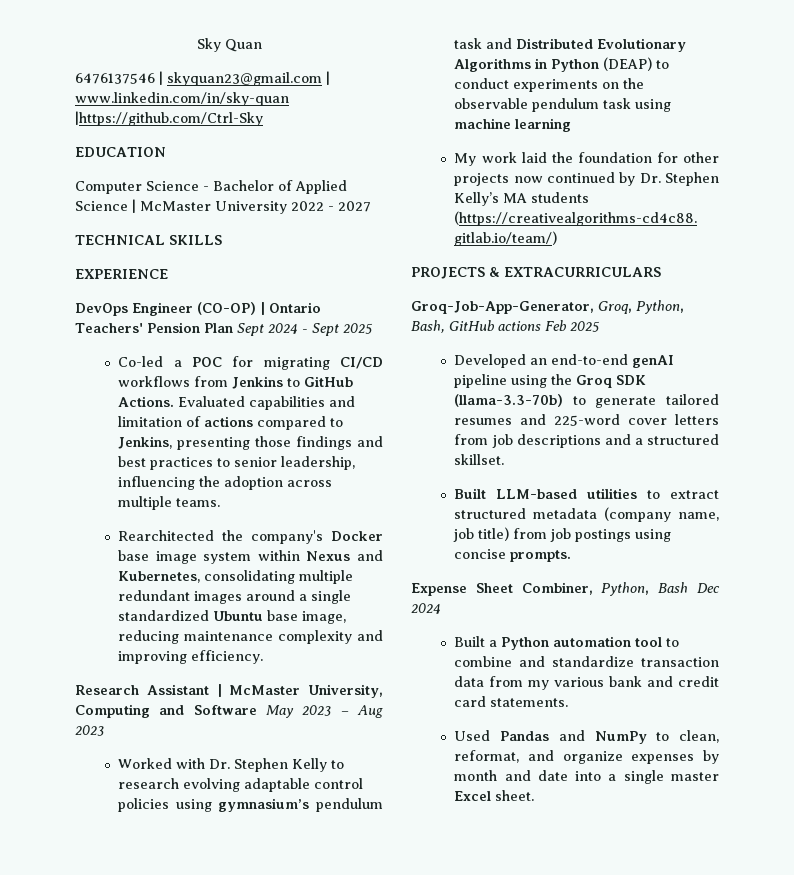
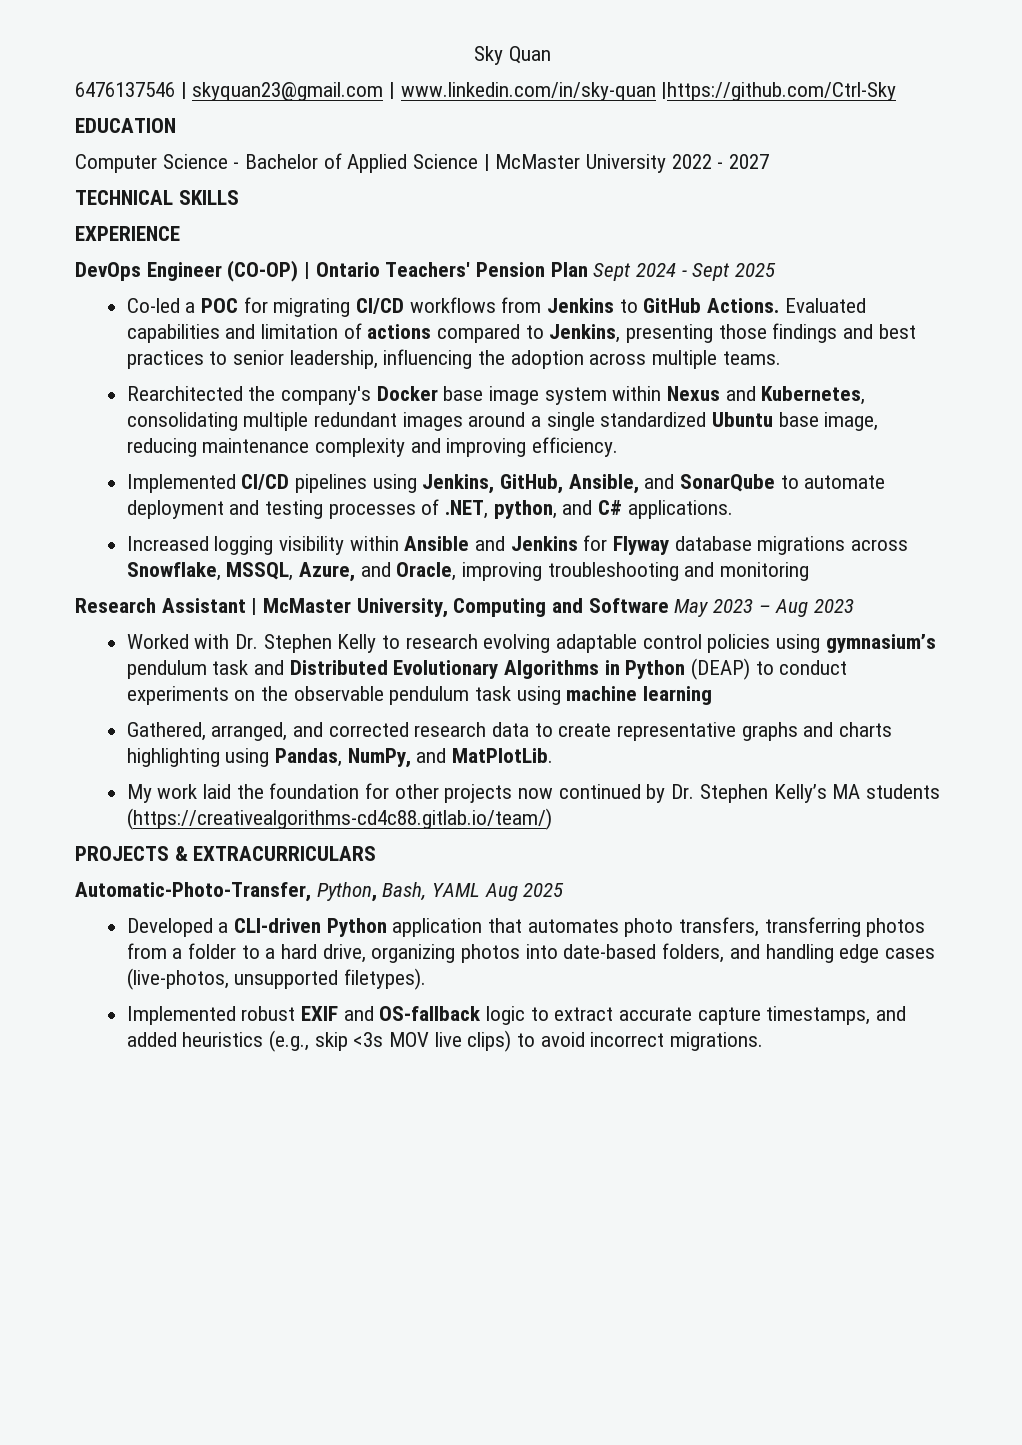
(264, 657) none -> [126,474,886,494] [126,499,733,519] [126,535,909,555] [126,562,810,582] // Implemented CI/CD pipelines using Jenkins, GitHub, Ansible, and SonarQube to automate deployment and testing processes of .NET, python, and C# applications. // Increased logging visibility within Ansible and Jenkins for Flyway database migrations across Snowflake, MSSQL, Azure, and Oracle, improving troubleshooting and monitoring
(572, 125) none -> [126,722,893,741] [126,748,554,768] // Gathered, arranged, and corrected research data to create representative graphs and charts highlighting using Pandas, NumPy, and MatPlotLib.
[411,300,684,314] [411,320,600,333] [454,354,675,368] [454,374,647,388] [454,394,719,408] [454,414,719,426] [454,434,719,448] [454,454,505,465] [454,488,719,499] [454,507,719,522] [453,527,672,542] [454,549,572,562] [411,582,720,596] [411,603,441,614] [454,636,680,650] [454,656,719,667] [454,676,719,690] [454,696,569,707] [454,730,719,744] [454,750,719,764] [454,770,719,784] [454,790,535,801] Groq-Job-App-Generator, Groq, Python, Bash, GitHub actions Feb 2025 // Developed an end-to-end genAI pipeline using the Groq SDK (llama-3.3-70b) to generate tailored resumes and 225-word cover letters from job descriptions and a structured skillset. // Built LLM-based utilities to extract structured metadata (company name, job title) from job postings using concise prompts. // Expense Sheet Combiner, Python, Bash Dec 2024 // Built a Python automation tool to combine and standardize transaction data from my various bank and credit card statements. // Used Pandas and NumPy to clean, reformat, and organize expenses by month and date into a single master Excel sheet. -> [75,882,565,902] [126,917,926,937] [126,943,935,963] [126,968,427,990] [126,1006,907,1025] [126,1030,764,1052] Automatic-Photo-Transfer, Python, Bash, YAML Aug 2025 // Developed a CLI-driven Python application that automates photo transfers, transferring photos from a folder to a hard drive, organizing photos into date-based folders, and handling edge cases (live-photos, unsupported filetypes). // Implemented robust EXIF and OS-fallback logic to extract accurate capture timestamps, and added heuristics (e.g., skip <3s MOV live clips) to avoid incorrect migrations.

